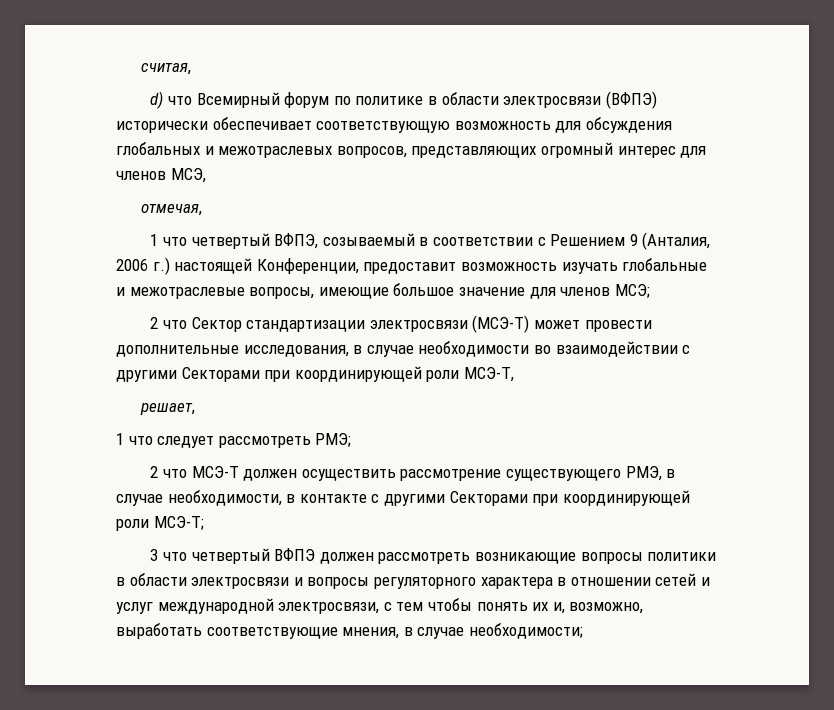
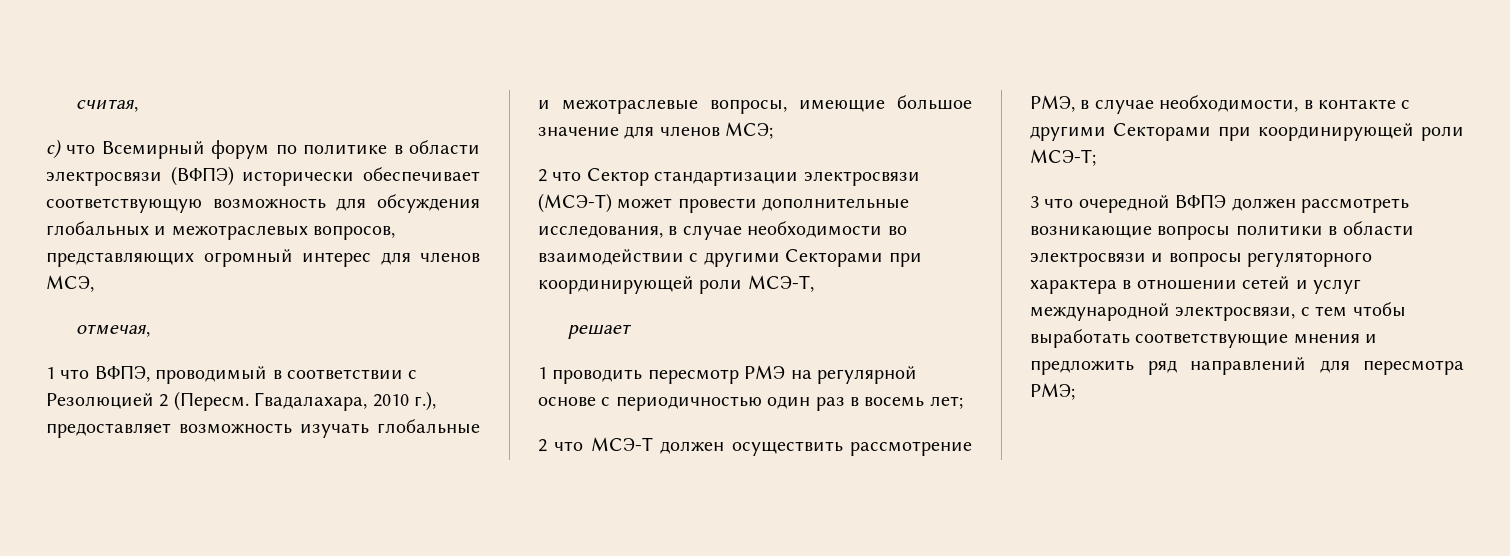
[150,91,164,109] d) -> [46,139,62,159] c)
[191,232,711,250] [116,257,457,275] четвертый ВФПЭ, созываемый в соответствии с Решением 9 (Анталия, 2006 г.) настоящей Конференции, предоставит -> [94,365,418,384] [46,391,436,411] [46,423,171,438] ВФПЭ, проводимый в соответствии с Резолюцией 2 (Пересм. Гвадалахара, 2010 г.), предоставляет
[140,403,196,415] [116,433,352,448] решает, // 1 что следует рассмотреть РМЭ; -> [568,324,633,339] [538,365,917,384] [538,396,963,411] решает // 1 проводить пересмотр РМЭ на регулярной основе с периодичностью один раз в восемь лет;
[505,469,621,481] существующего -> (972, 448) none
[191,548,270,564] четвертый -> [1078,195,1170,213] очередной
[476,602,644,614] [116,623,583,639] понять их и, возможно, выработать соответствующие мнения, в случае необходимости; -> [1030,329,1378,348] [1030,357,1464,375] [1030,383,1075,400] выработать соответствующие мнения и предложить ряд направлений для пересмотра РМЭ;

